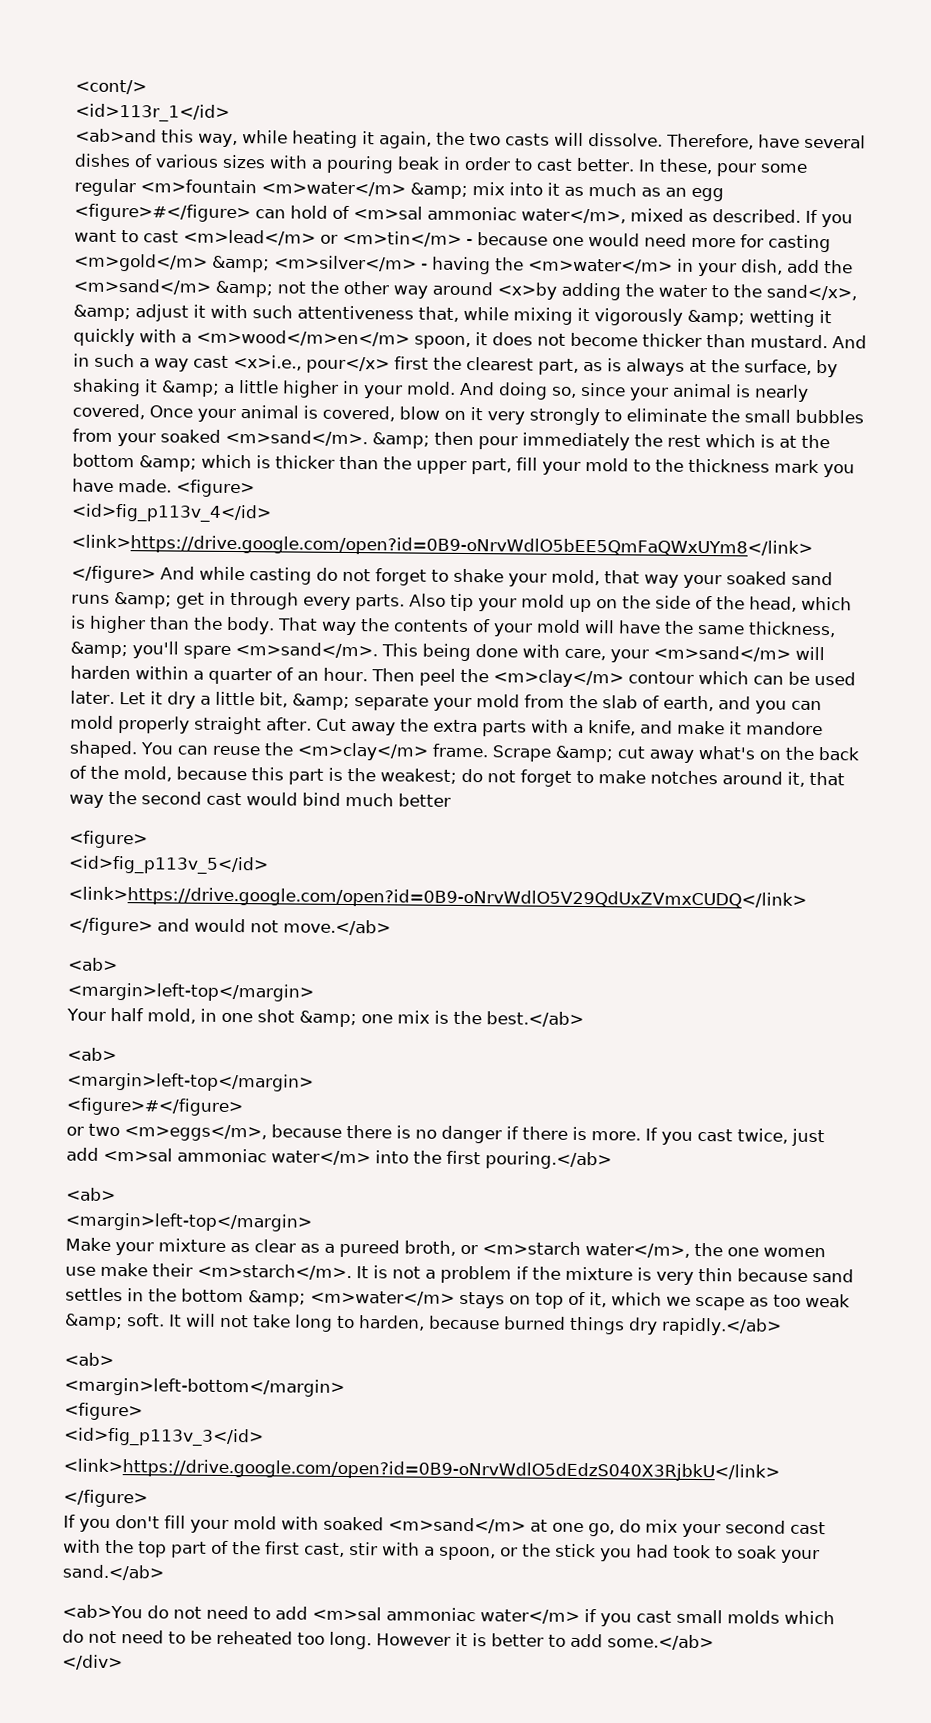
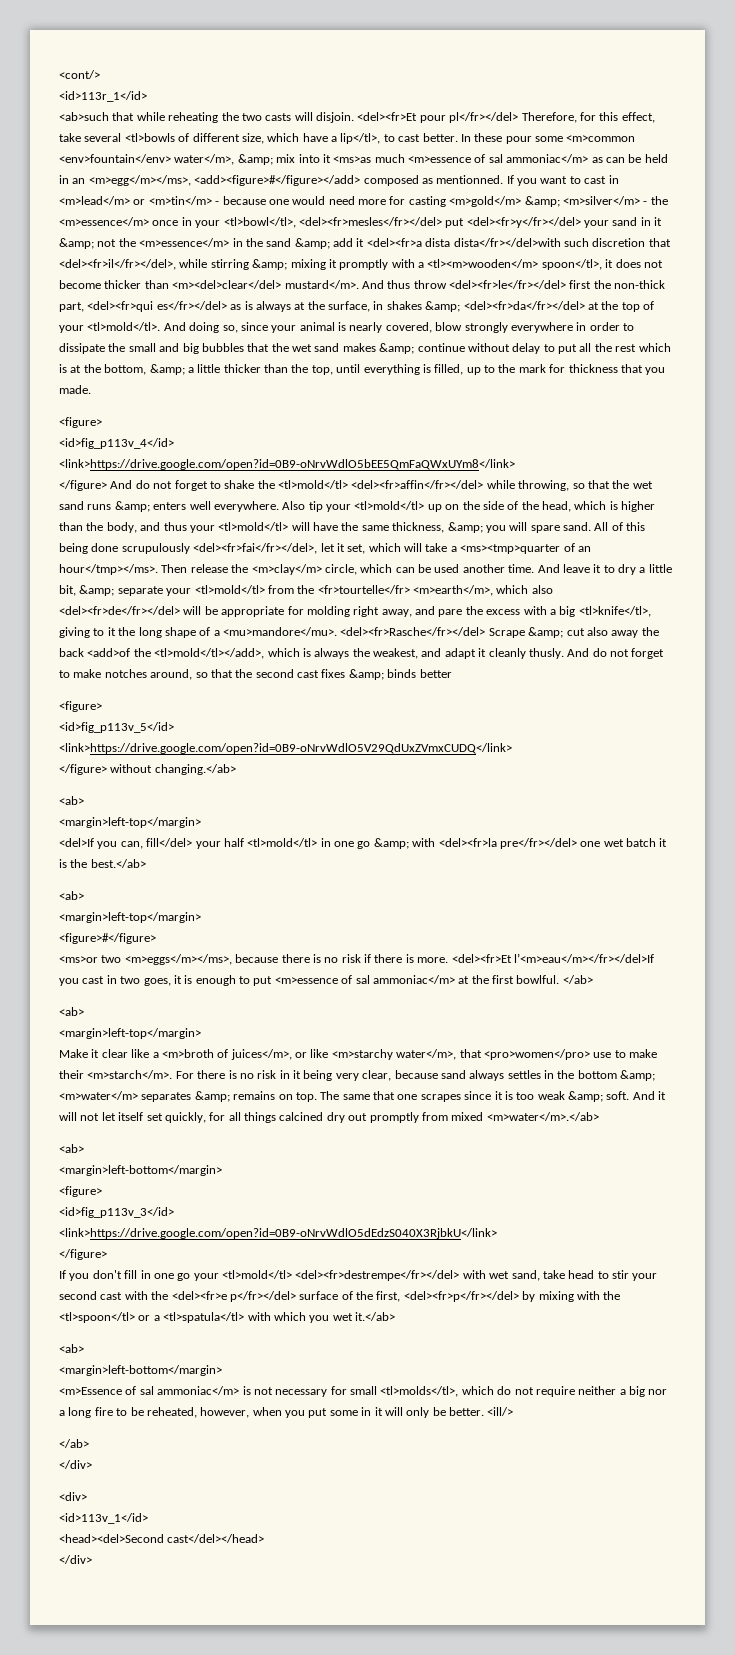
[75,128,866,150] [74,153,511,174] <ab>and this way, while heating it again, the two casts will dissolve. Therefore, have several dishes of various sizes with a pouring beak in order -> [59,112,655,123] [59,133,381,144] <ab>such that while reheating the two casts will disjoin. <del><fr>Et pour pl</fr></del> Therefore, for this effect, take several <tl>bowls of different size, which have a lip</tl>,
[658,158,713,175] these, -> [474,133,503,142] these
[74,178,406,197] regular <m>fountain <m>water</m> -> [566,135,636,142] [59,154,235,165] <m>common <env>fountain</env> water</m>,
[564,183,724,202] [74,203,801,224] as much as an egg <figure>#</figure> can hold of <m>sal ammoniac water</m>, mixed as described. -> [333,154,668,163] [59,175,504,186] <ms>as much <m>essence of sal ammoniac</m> as can be held in an <m>egg</m></ms>, <add><figure>#</figure></add> composed as mentionned.
(179, 236) none -> [608,175,619,184] in
[432,256,853,277] [73,278,857,301] [73,304,832,327] [73,328,471,350] having the <m>water</m> in your dish, add the <m>sand</m> &amp; not the other way around <x>by adding the water to the sand</x>, &amp; adjust it with such attentiveness that, while mixing it vigorously &amp; wetting it quickly with a <m>wood</m>en</m> spoon, -> [650,196,668,205] [59,217,663,228] [59,238,671,249] [59,259,602,270] the <m>essence</m> once in your <tl>bowl</tl>, <del><fr>mesles</fr></del> put <del><fr>y</fr></del> your sand in it &amp; not the <m>essence</m> in the sand &amp; add it <del><fr>a dista dista</fr></del>with such discretion that <del><fr>il</fr></del>, while stirring &amp; mixing it promptly with a <tl><m>wooden</m> spoon</tl>,
[750,334,867,349] [73,353,579,375] mustard. And in such a way cast <x>i.e., pour</x> first the clearest part, -> [172,280,666,289] [59,301,227,312] <m><del>clear</del> mustard</m>. And thus throw <del><fr>le</fr></del> first the non-thick part, <del><fr>qui es</fr></del>
[816,359,838,378] [72,378,456,399] by shaking it &amp; a little higher in your mold. -> [373,301,654,312] [59,322,161,333] in shakes &amp; <del><fr>da</fr></del> at the top of your <tl>mold</tl>.
[149,405,864,426] [72,428,630,451] Once your animal is covered, blow on it very strongly to eliminate the small bubbles from your soaked <m>sand</m>. &amp; then pour immediately -> [435,322,634,333] [59,343,592,354] blow strongly everywhere in order to dissipate the small and big bubbles that the wet sand makes &amp; continue without delay to put all
[72,453,855,478] [72,478,114,492] bottom &amp; which is thicker than the upper part, fill your mold to the thickness mark you have -> [104,364,666,375] bottom, &amp; a little thicker than the top, until everything is filled, up to the mark for thickness that you
(172, 486) none -> (91, 389) //
[199,566,312,585] while casting -> (133, 484) none
[508,569,833,589] [71,591,405,611] your mold, that way your soaked sand runs &amp; get in through every parts. -> [257,480,653,491] [59,501,279,512] the <tl>mold</tl> <del><fr>affin</fr></del> while throwing, so that the wet sand runs &amp; enters well everywhere.
[521,594,565,608] mold -> [354,501,425,510] <tl>mold</tl>
[226,616,581,637] body. That way the contents of your mold -> [106,522,289,533] body, and thus your <tl>mold</tl>
[132,641,825,663] [70,665,694,688] you'll spare <m>sand</m>. This being done with care, your <m>sand</m> will harden within a quarter of an hour. Then peel the <m>clay</m> contour -> [485,522,646,533] [59,543,591,554] [59,564,357,575] you will spare sand. All of this being done scrupulously <del><fr>fai</fr></del>, let it set, which will take a <ms><tmp>quarter of an hour</tmp></ms>. Then release the <m>clay</m> circle,
[70,690,163,705] later. Let it -> [462,564,615,573] another time. And leave it to
[475,694,520,708] mold -> [194,585,265,594] <tl>mold</tl>
[601,695,822,714] [70,715,823,737] [69,740,859,763] [69,765,457,785] slab of earth, and you can mold properly straight after. Cut away the extra parts with a knife, and make it mandore shaped. You can reuse the <m>clay</m> frame. Scrape &amp; cut away what's on the back of the mold, because this part is the weakest; -> [317,585,553,596] [59,606,651,617] [59,627,659,638] [59,648,590,659] <fr>tourtelle</fr> <m>earth</m>, which also <del><fr>de</fr></del> will be appropriate for molding right away, and pare the excess with a big <tl>knife</tl>, giving to it the long shape of a <mu>mandore</mu>. <del><fr>Rasche</fr></del> Scrape &amp; cut also away the back <add>of the <tl>mold</tl></add>, which is always the weakest, and adapt it cleanly thusly. And
[722,771,845,787] [69,790,394,808] around it, that way the second cast would bind much -> [150,669,417,680] around, so that the second cast fixes &amp; binds
[157,918,391,936] [68,957,118,972] [67,982,314,1002] [66,1007,430,1028] and would not move.</ab> // <ab> // <margin>left-top</margin> // Your half mold, in one shot &amp; one mix -> [110,764,236,775] [59,796,84,805] [59,817,201,828] [59,838,668,849] without changing.</ab> // <ab> // <margin>left-top</margin> // <del>If you can, fill</del> your half <tl>mold</tl> in one go &amp; with <del><fr>la pre</fr></del> one wet batch it
[66,1123,267,1142] or two <m>eggs</m>, -> [59,954,232,965] <ms>or two <m>eggs</m></ms>,
[441,1125,502,1144] danger -> [341,954,361,963] risk
[645,1127,825,1147] [66,1147,612,1170] [66,1187,116,1202] [65,1212,312,1232] [65,1237,826,1258] [65,1262,733,1285] If you cast twice, just add <m>sal ammoniac water</m> into the first pouring.</ab> // <ab> // <margin>left-top</margin> // Make your mixture as clear as a pureed broth, or <m>starch water</m>, the one women use make their <m>starch</m>. It is not a problem if the mixture is very thin -> [451,953,654,963] [59,975,593,986] [59,1007,84,1016] [59,1028,201,1039] [59,1049,657,1060] [59,1070,392,1081] <del><fr>Et l’<m>eau</m></fr></del>If you cast in two goes, it is enough to put <m>essence of sal ammoniac</m> at the first bowlful. </ab> // <ab> // <margin>left-top</margin> // Make it clear like a <m>broth of juices</m>, or like <m>starchy water</m>, that <pro>women</pro> use to make their <m>starch</m>. For there is no risk in it being very clear,
(854, 1275) none -> [469,1070,505,1081] always
[459,1291,850,1311] [64,1313,782,1336] stays on top of it, which we scape as too weak &amp; soft. It will not take long to harden, because burned things dry rapidly.</ab> -> [141,1091,667,1102] [59,1112,599,1123] separates &amp; remains on top. The same that one scrapes since it is too weak &amp; soft. And it will not let itself set quickly, for all things calcined dry out promptly from mixed <m>water</m>.</ab>
[190,1516,678,1537] your mold with soaked <m>sand</m> at one go, do mix -> [140,1270,629,1281] in one go your <tl>mold</tl> <del><fr>destrempe</fr></del> with wet sand, take head to stir
[138,1540,820,1564] [62,1564,164,1581] [62,1604,835,1627] [62,1629,714,1651] top part of the first cast, stir with a spoon, or the stick you had took to soak your sand.</ab> // <ab>You do not need to add <m>sal ammoniac water</m> if you cast small molds which do not need to be reheated too long. However it is better to add some.</ab> -> [171,1291,621,1302] [59,1312,395,1323] [59,1344,84,1353] [59,1365,222,1376] [59,1386,668,1397] [59,1407,514,1418] [59,1439,89,1448] [59,1460,92,1469] [59,1492,87,1501] [59,1513,148,1524] [59,1534,265,1543] <del><fr>e p</fr></del> surface of the first, <del><fr>p</fr></del> by mixing with the <tl>spoon</tl> or a <tl>spatula</tl> with which you wet it.</ab> // <ab> // <margin>left-bottom</margin> // <m>Essence of sal ammoniac</m> is not necessary for small <tl>molds</tl>, which do not require neither a big nor a long fire to be reheated, however, when you put some in it will only be better. <ill/> // </ab> // </div> // <div> // <id>113v_1</id> // <head><del>Second cast</del></head>

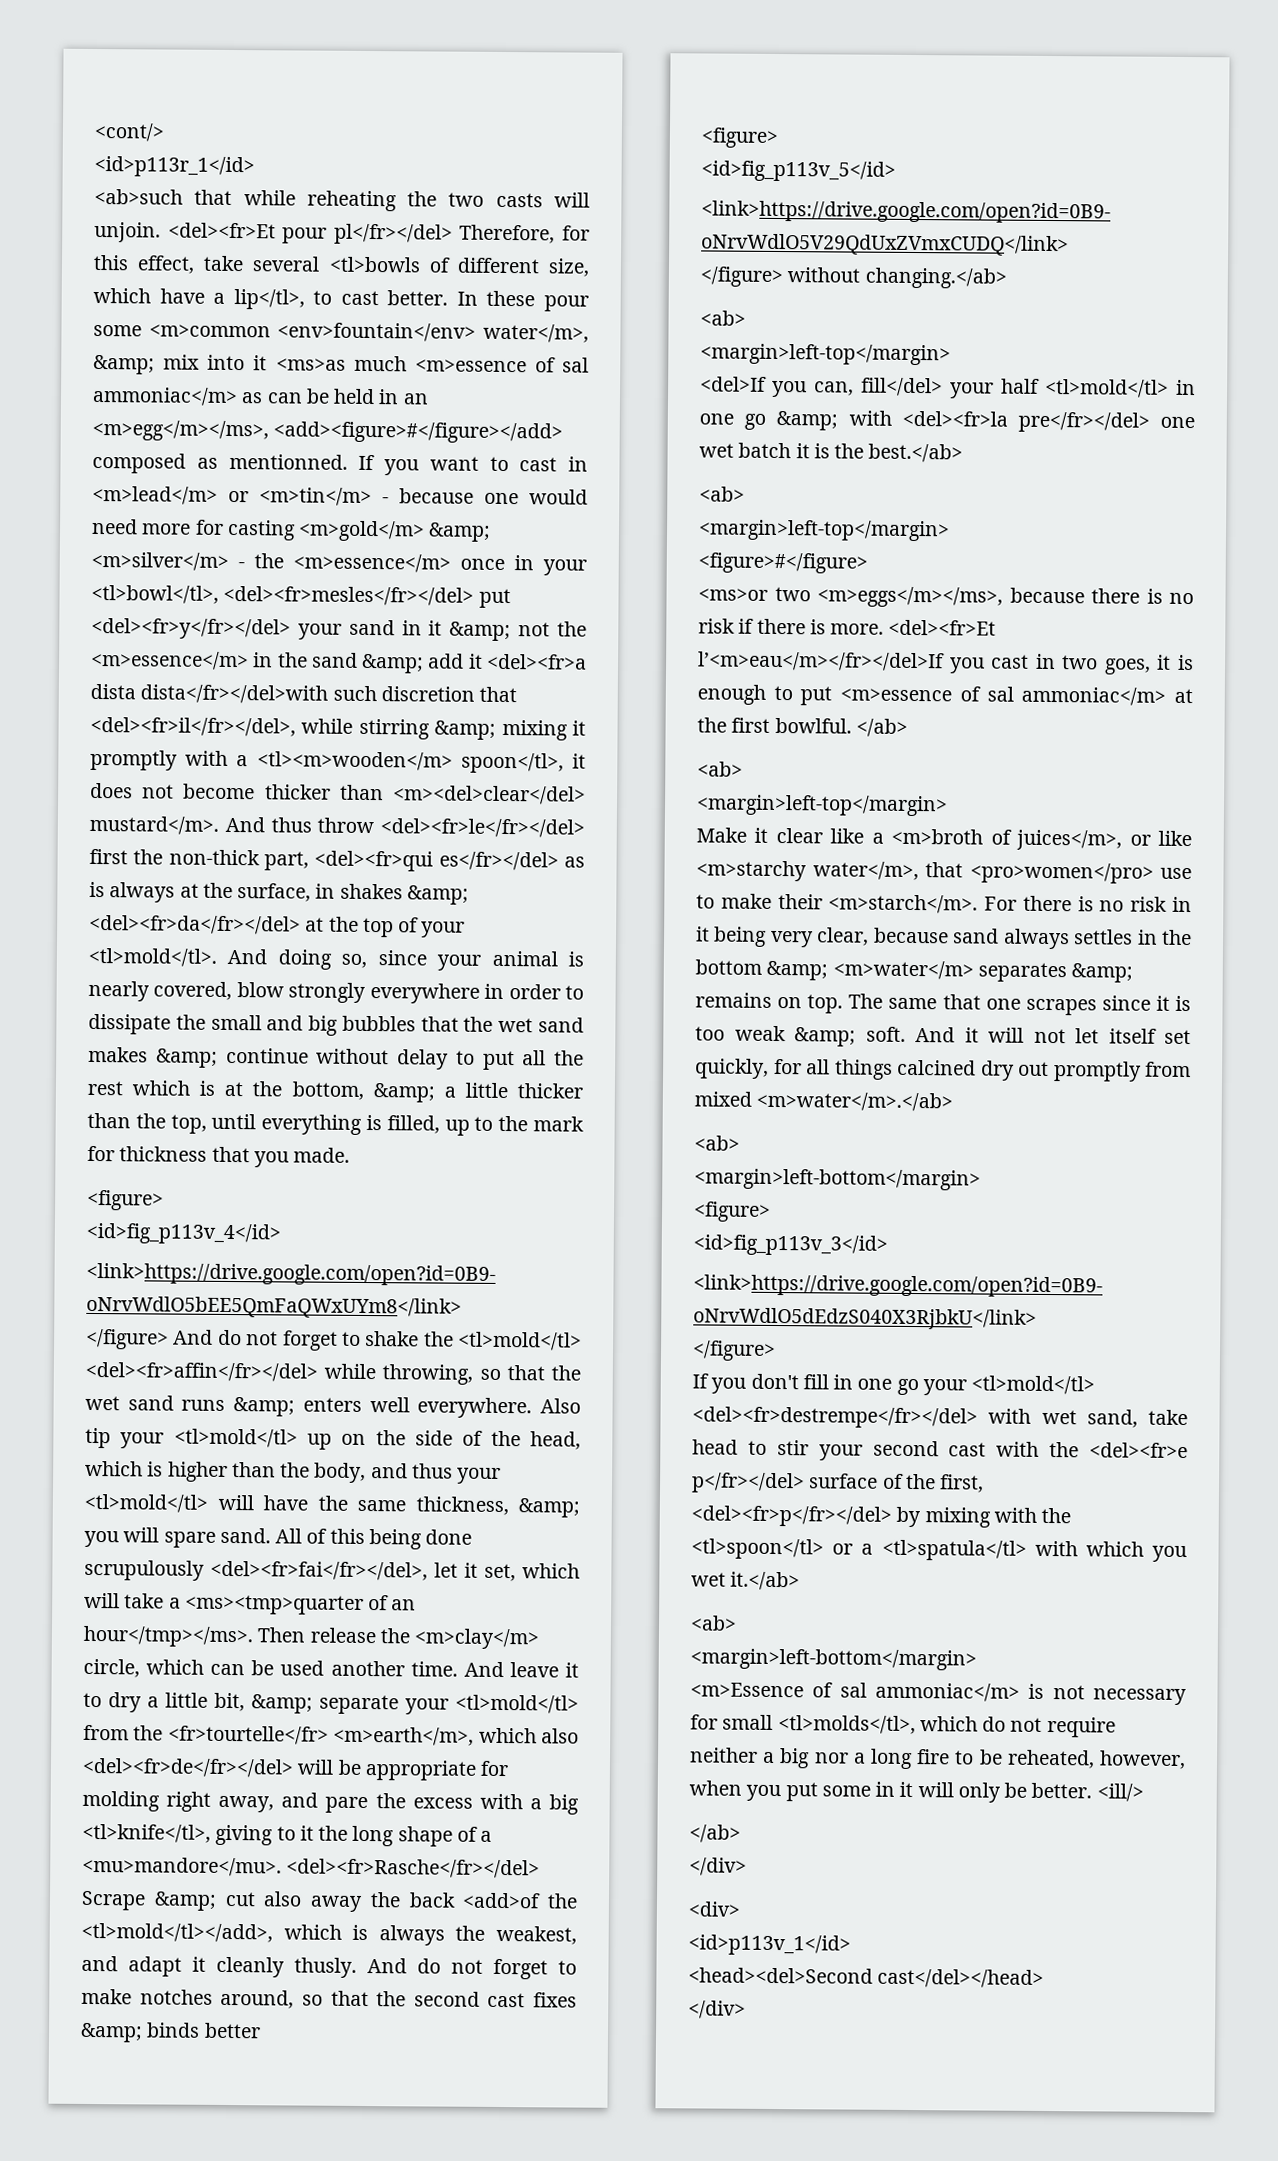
[59,91,147,102] <id>113r_1</id> -> [94,155,255,178] <id>p113r_1</id>
[316,112,354,123] disjoin. -> [94,221,161,243] unjoin.
[59,1513,148,1524] <id>113v_1</id> -> [688,1934,851,1956] <id>p113v_1</id>

